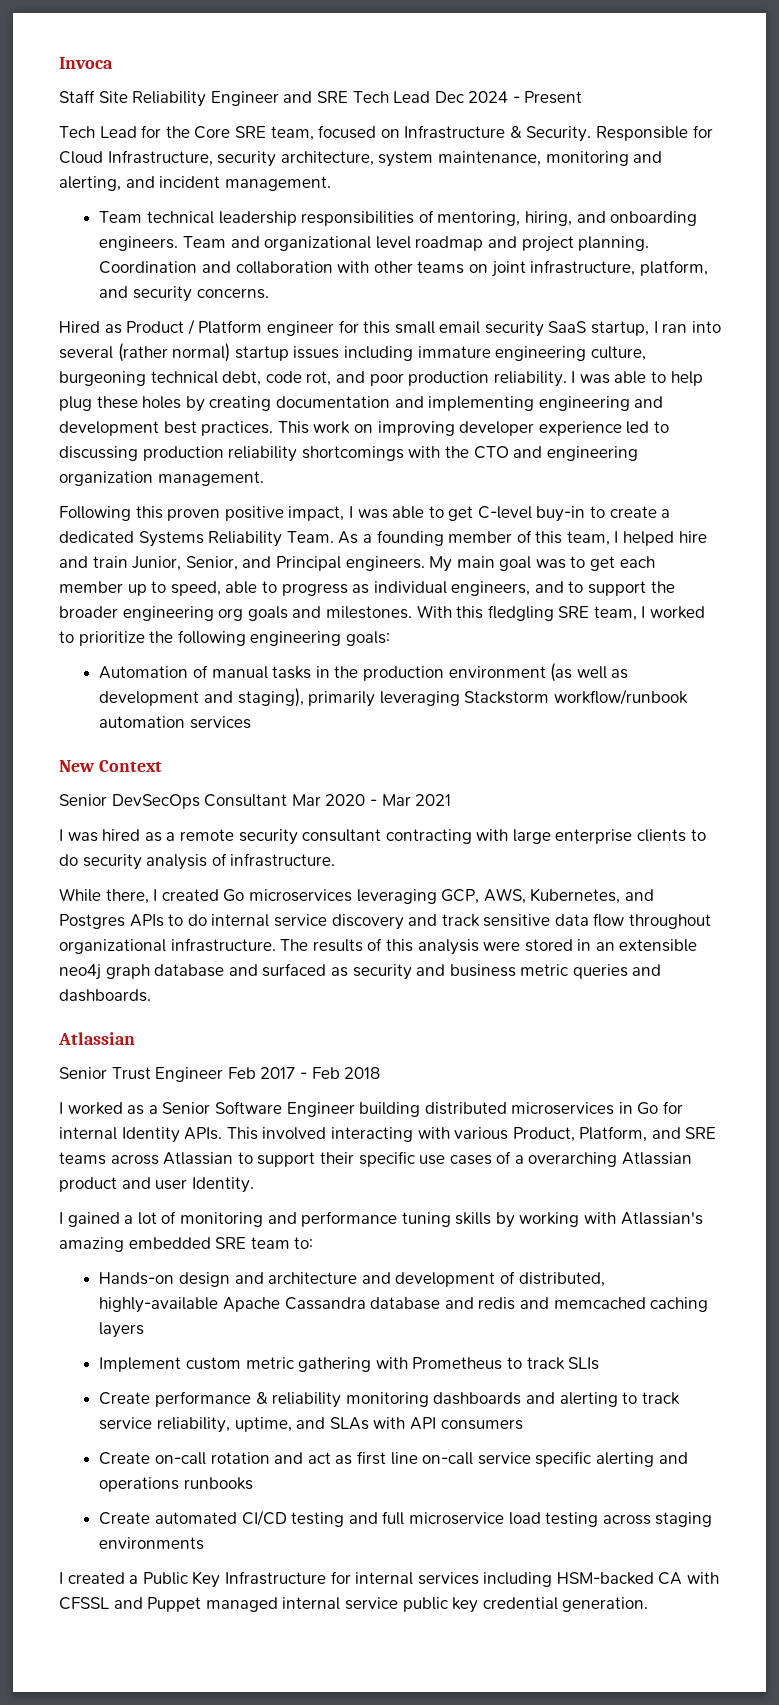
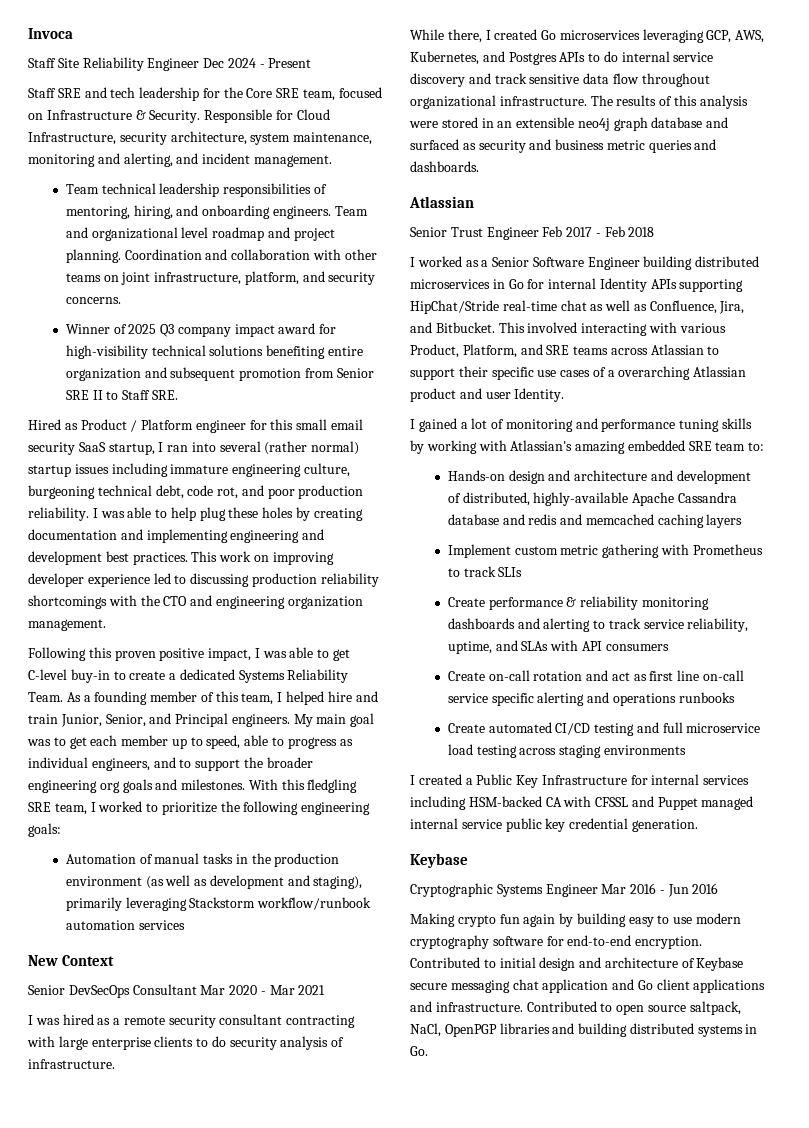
[283,91,431,103] and SRE Tech Lead -> (200, 64) none
[59,126,137,138] Tech Lead -> [28,87,200,101] Staff SRE and tech leadership
(269, 293) none -> [65,323,337,337] [65,345,363,359] [65,367,374,381] [65,390,178,400] // Winner of 2025 Q3 company impact award for high-visibility technical solutions benefiting entire organization and subsequent promotion from Senior SRE II to Staff SRE.
[184,1127,223,1140] APIs. -> [650,279,744,292] [410,300,745,314] [410,322,495,333] APIs supporting HipChat/Stride real-time chat as well as Confluence, Jira, and Bitbucket.
(649, 1604) none -> [410,853,468,868] [410,883,719,897] [410,913,742,927] [410,935,703,949] [410,957,744,971] [410,979,766,993] [410,1001,741,1015] [410,1023,758,1037] [410,1046,428,1056] // Keybase // Cryptographic Systems Engineer Mar 2016 - Jun 2016 // Making crypto fun again by building easy to use modern cryptography software for end-to-end encryption. Contributed to initial design and architecture of Keybase secure messaging chat application and Go client applications and infrastructure. Contributed to open source saltpack, NaCl, OpenPGP libraries and building distributed systems in Go.

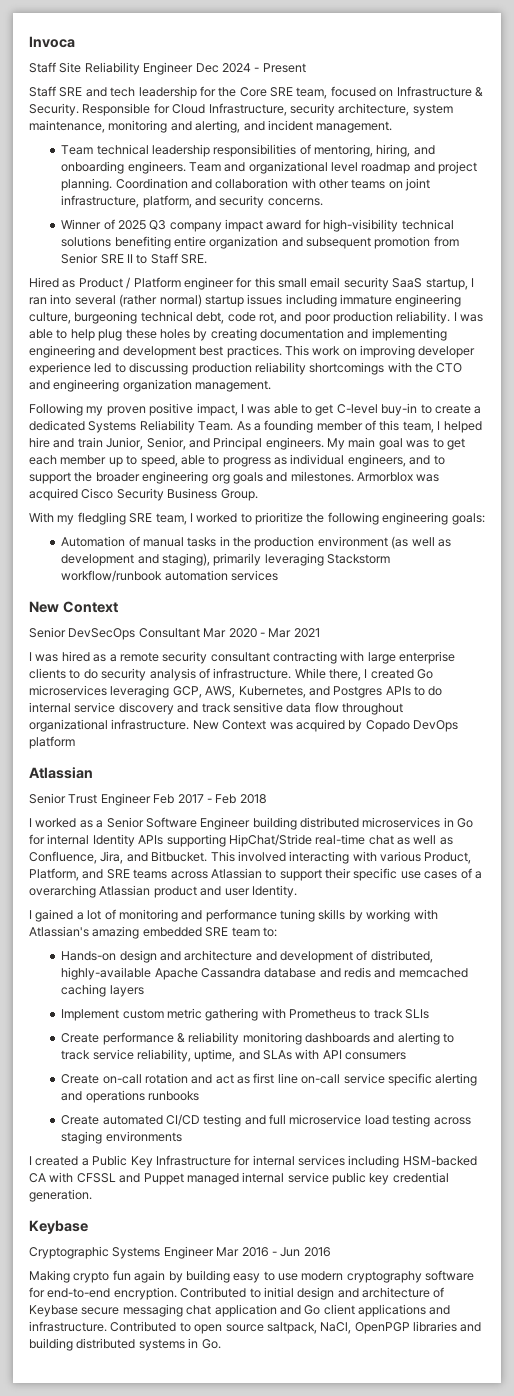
[88,647,112,658] this -> [86,406,104,416] my
[248,779,305,790] With this -> [357,472,440,482] [29,488,258,501] [29,512,75,525] Armorblox was acquired Cisco Security Business Group. // With my
(115, 1064) // -> (292, 673) none
[590,95,748,109] [409,117,729,131] [410,139,717,153] [410,161,479,172] The results of this analysis were stored in an extensible neo4j graph database and surfaced as security and business metric queries and dashboards. -> [192,719,458,732] [29,736,75,749] New Context was acquired by Copado DevOps platform

